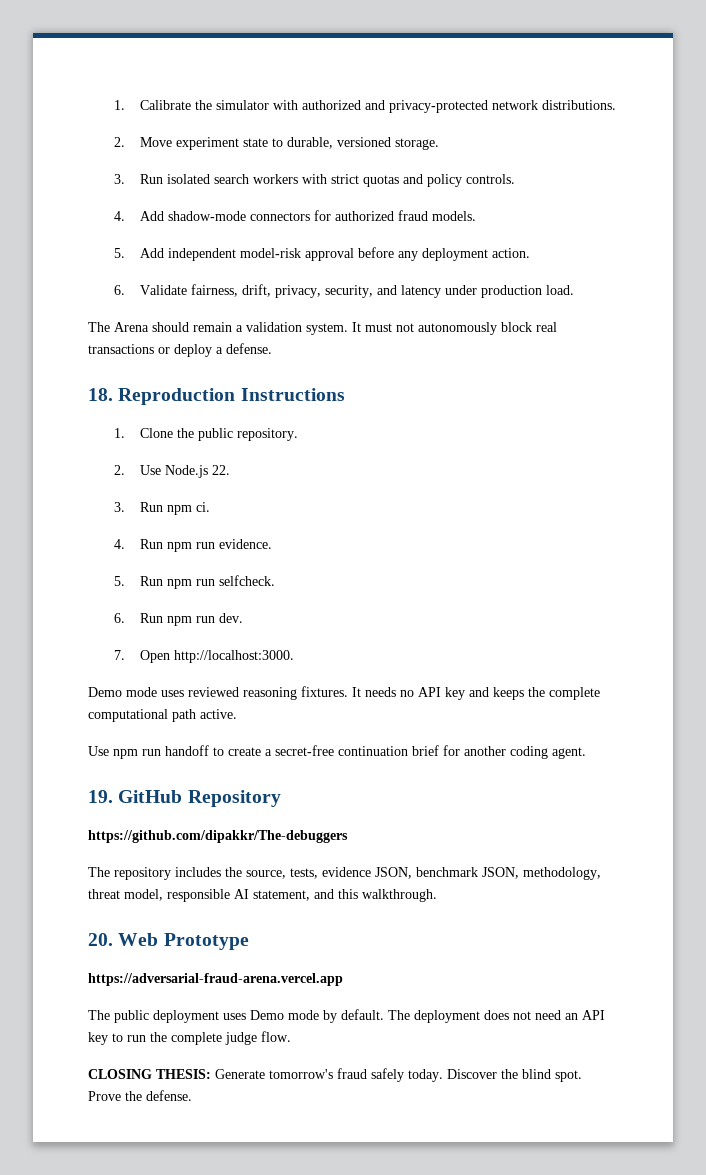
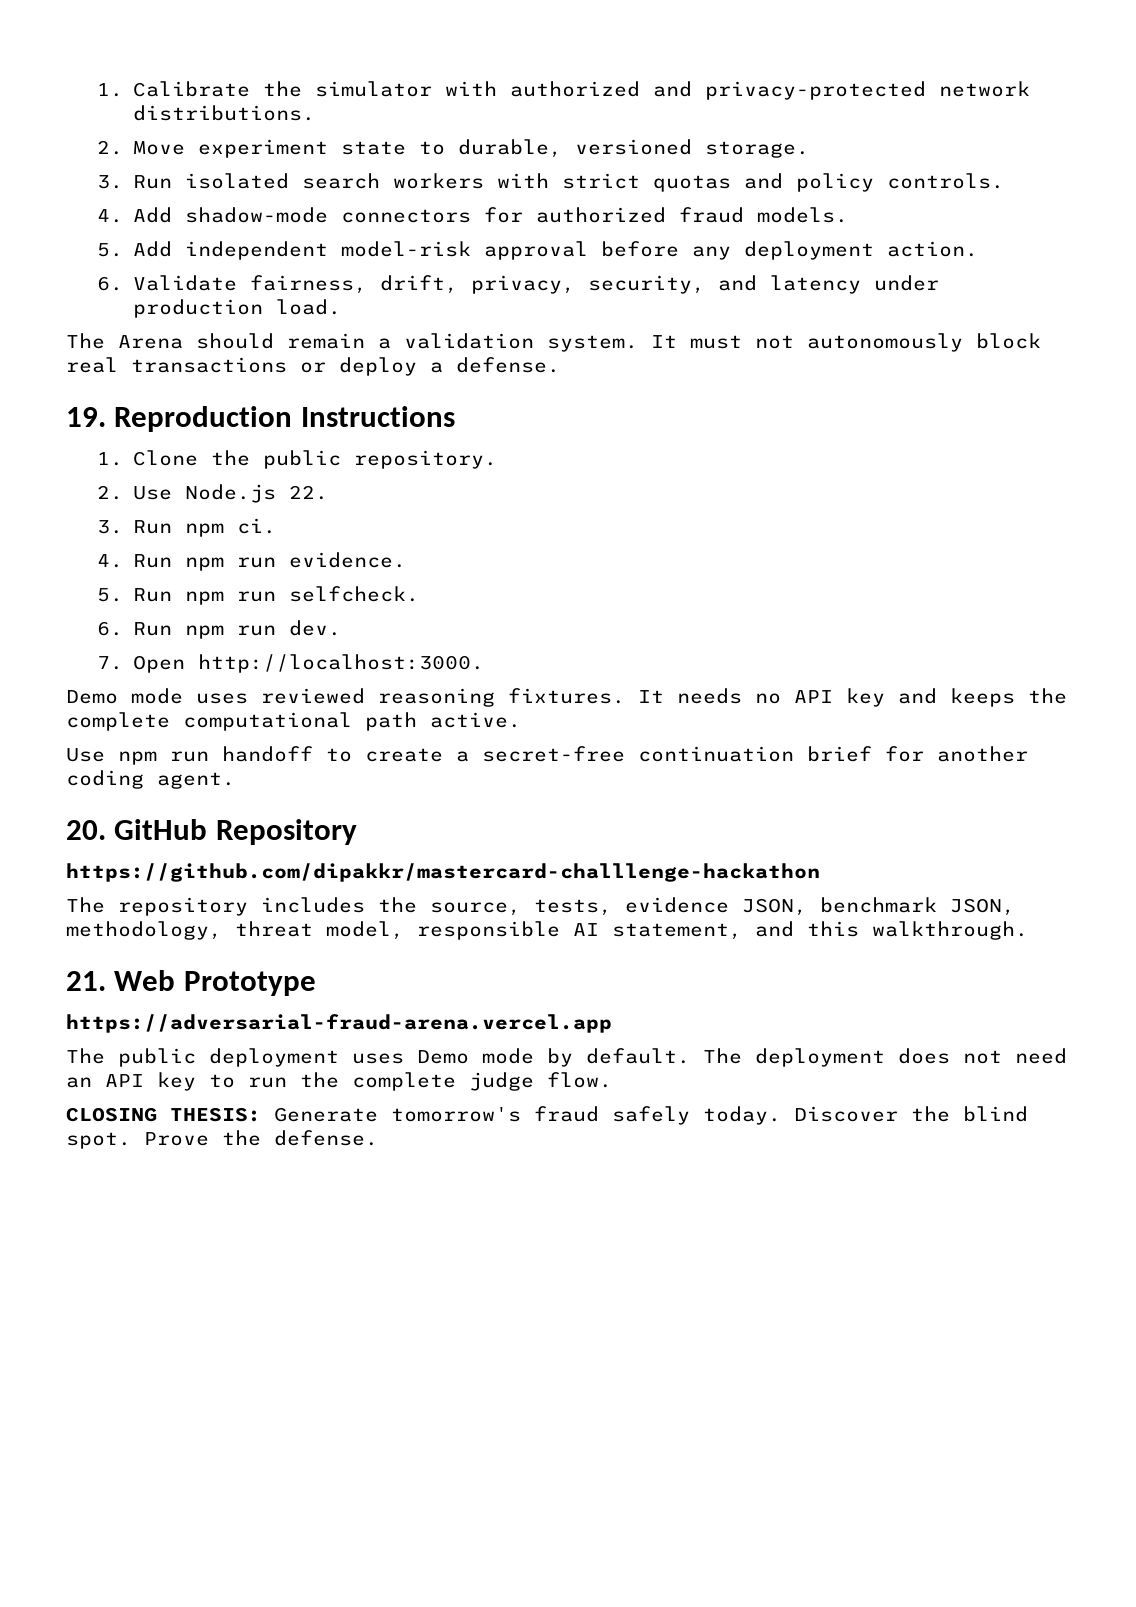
[88,388,113,401] 18. -> [66,407,106,427] 19.
[88,790,113,803] 19. -> [66,820,106,840] 20.
[88,830,348,843] https://github.com/dipakkr/The-debuggers -> [66,863,820,882] https://github.com/dipakkr/mastercard-challlenge-hackathon
[88,933,113,946] 20. -> [66,971,106,991] 21.

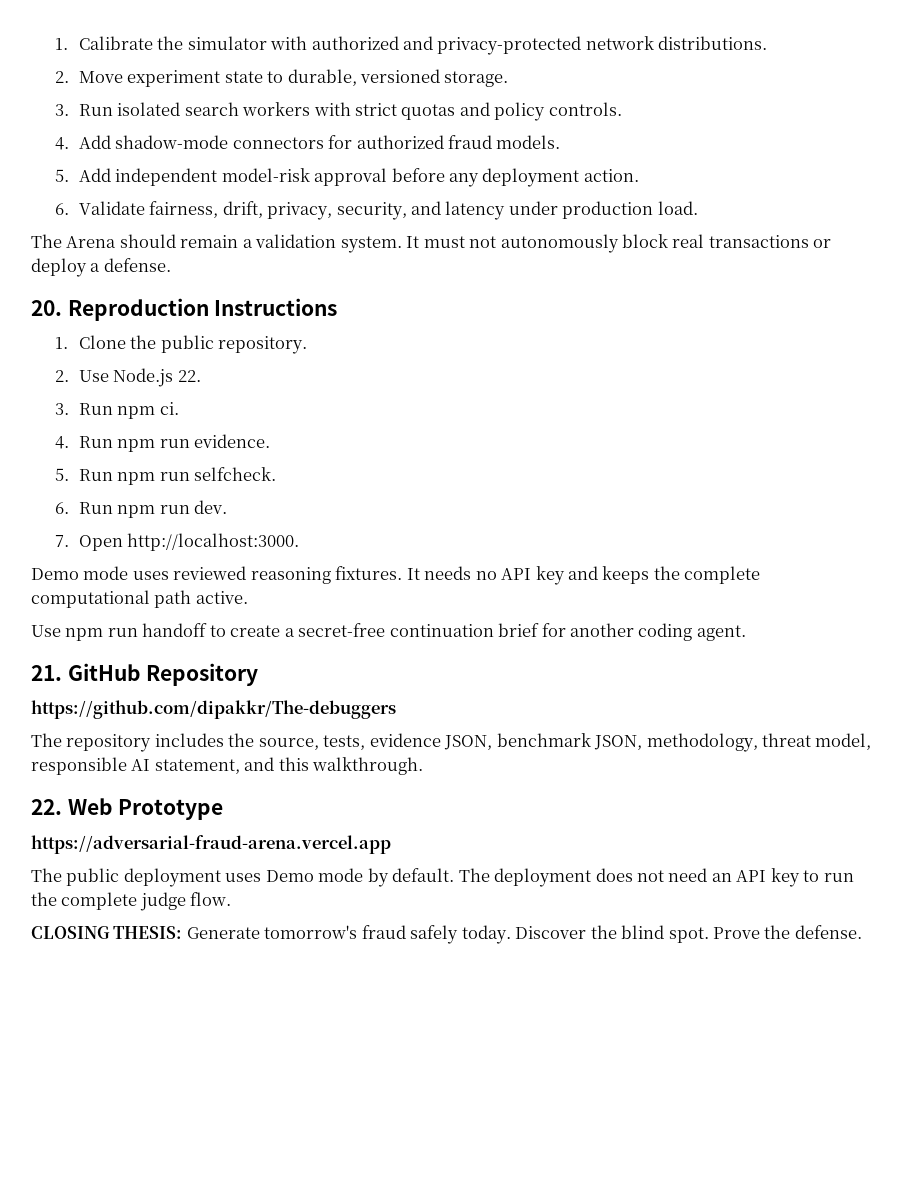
[66,407,106,427] 19. -> [31,300,62,316] 20.
[66,820,106,840] 20. -> [31,665,62,681] 21.
[66,863,820,882] https://github.com/dipakkr/mastercard-challlenge-hackathon -> [31,700,396,719] https://github.com/dipakkr/The-debuggers
[66,971,106,991] 21. -> [31,799,62,815] 22.

